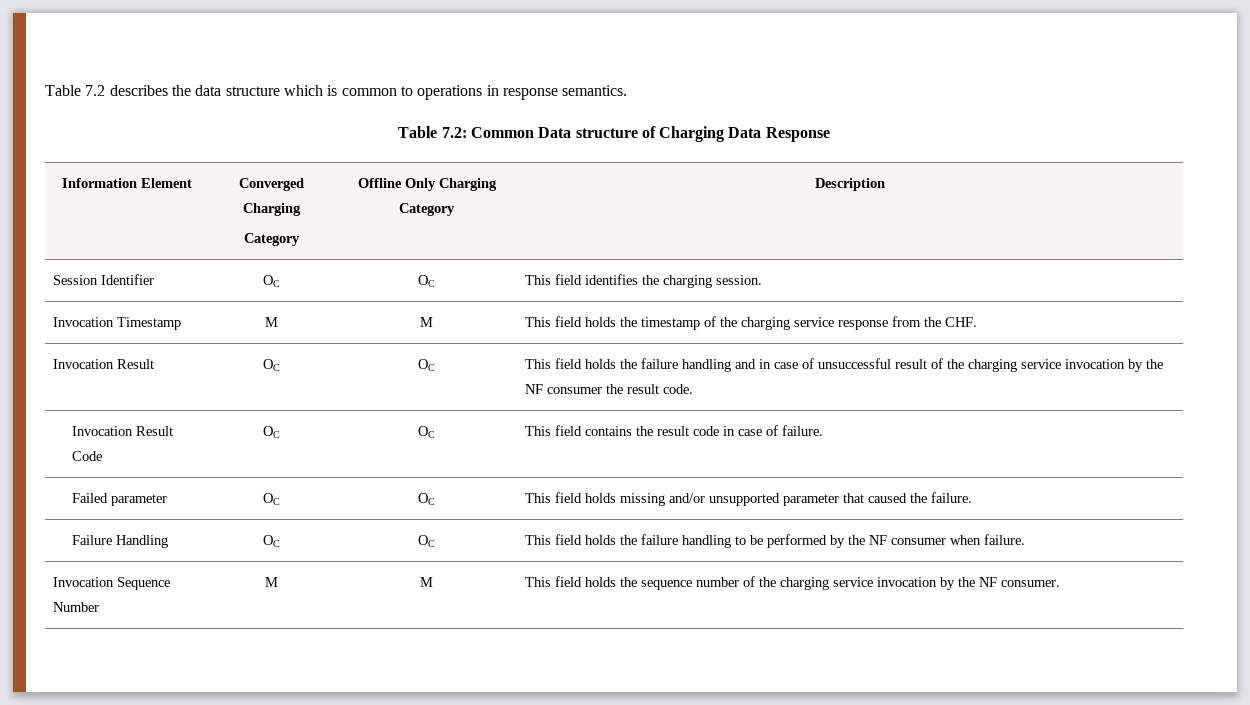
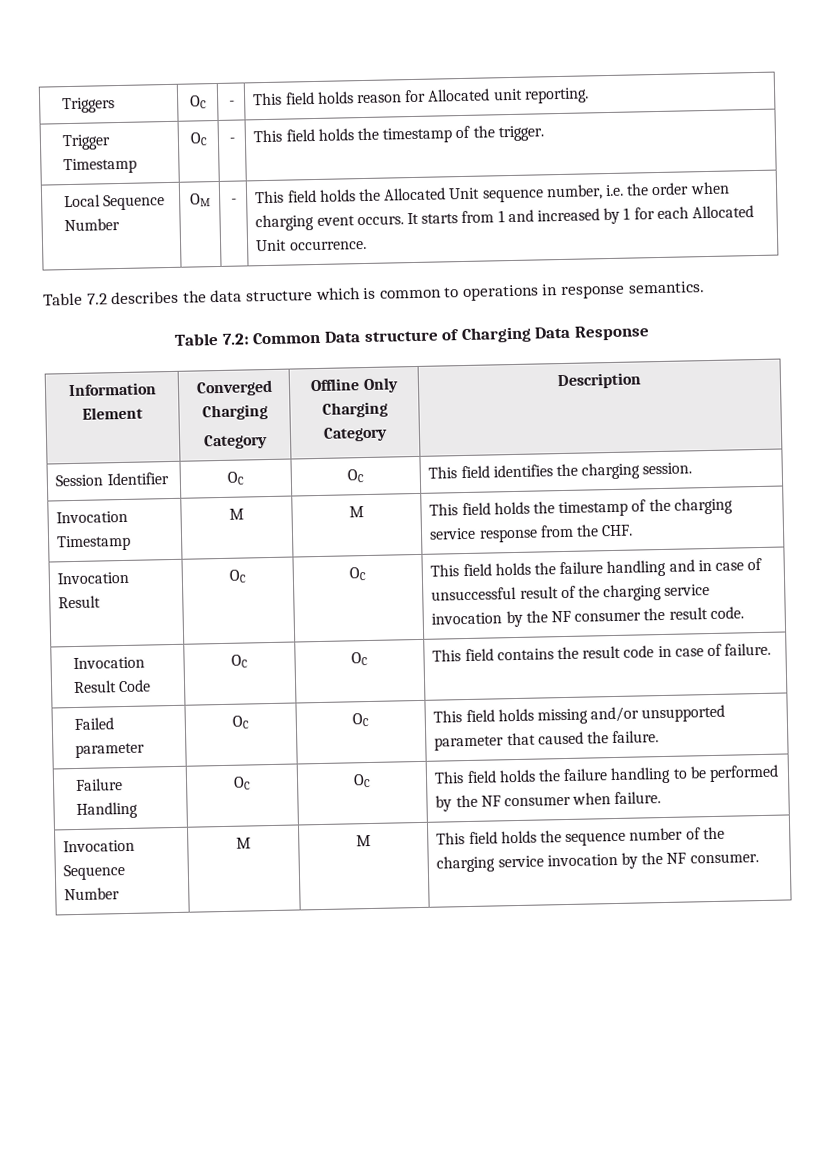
(45, 90) none -> [61,97,115,114] [189,95,207,109] [228,100,235,106] [252,87,589,106] [61,134,111,151] [62,157,137,175] [189,132,208,146] [228,137,235,143] [253,125,545,144] [63,194,166,211] [63,217,120,232] [189,193,211,207] [230,198,237,204] [254,181,730,204] [255,205,754,232] [255,239,367,252] Triggers | OC | - | This field holds reason for Allocated unit reporting. // Trigger Timestamp | OC | - | This field holds the timestamp of the trigger. // Local Sequence Number | OM | - | This field holds the Allocated Unit sequence number, i.e. the order when charging event occurs. It starts from 1 and increased by 1 for each Allocated Unit occurrence. //

